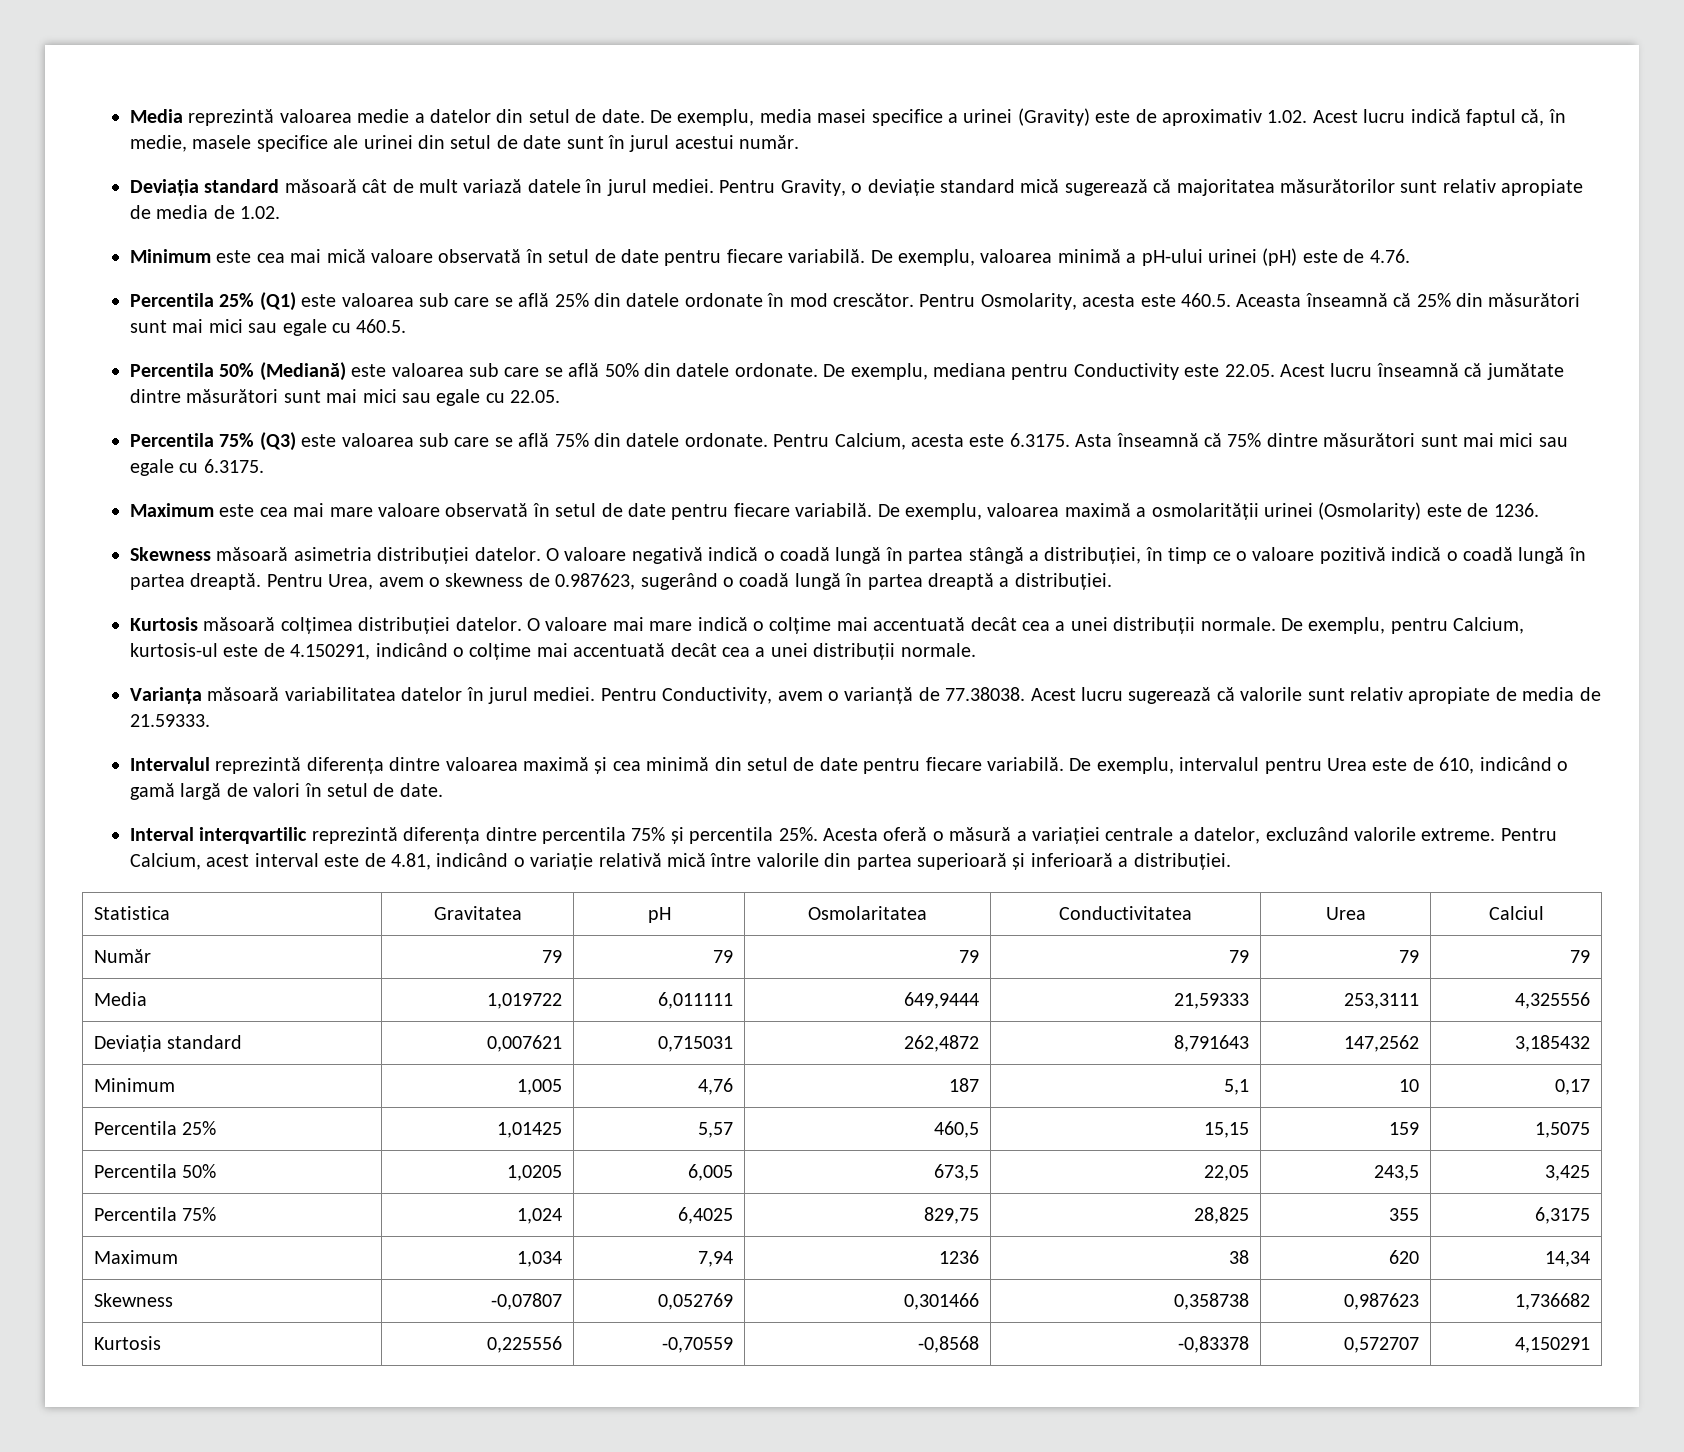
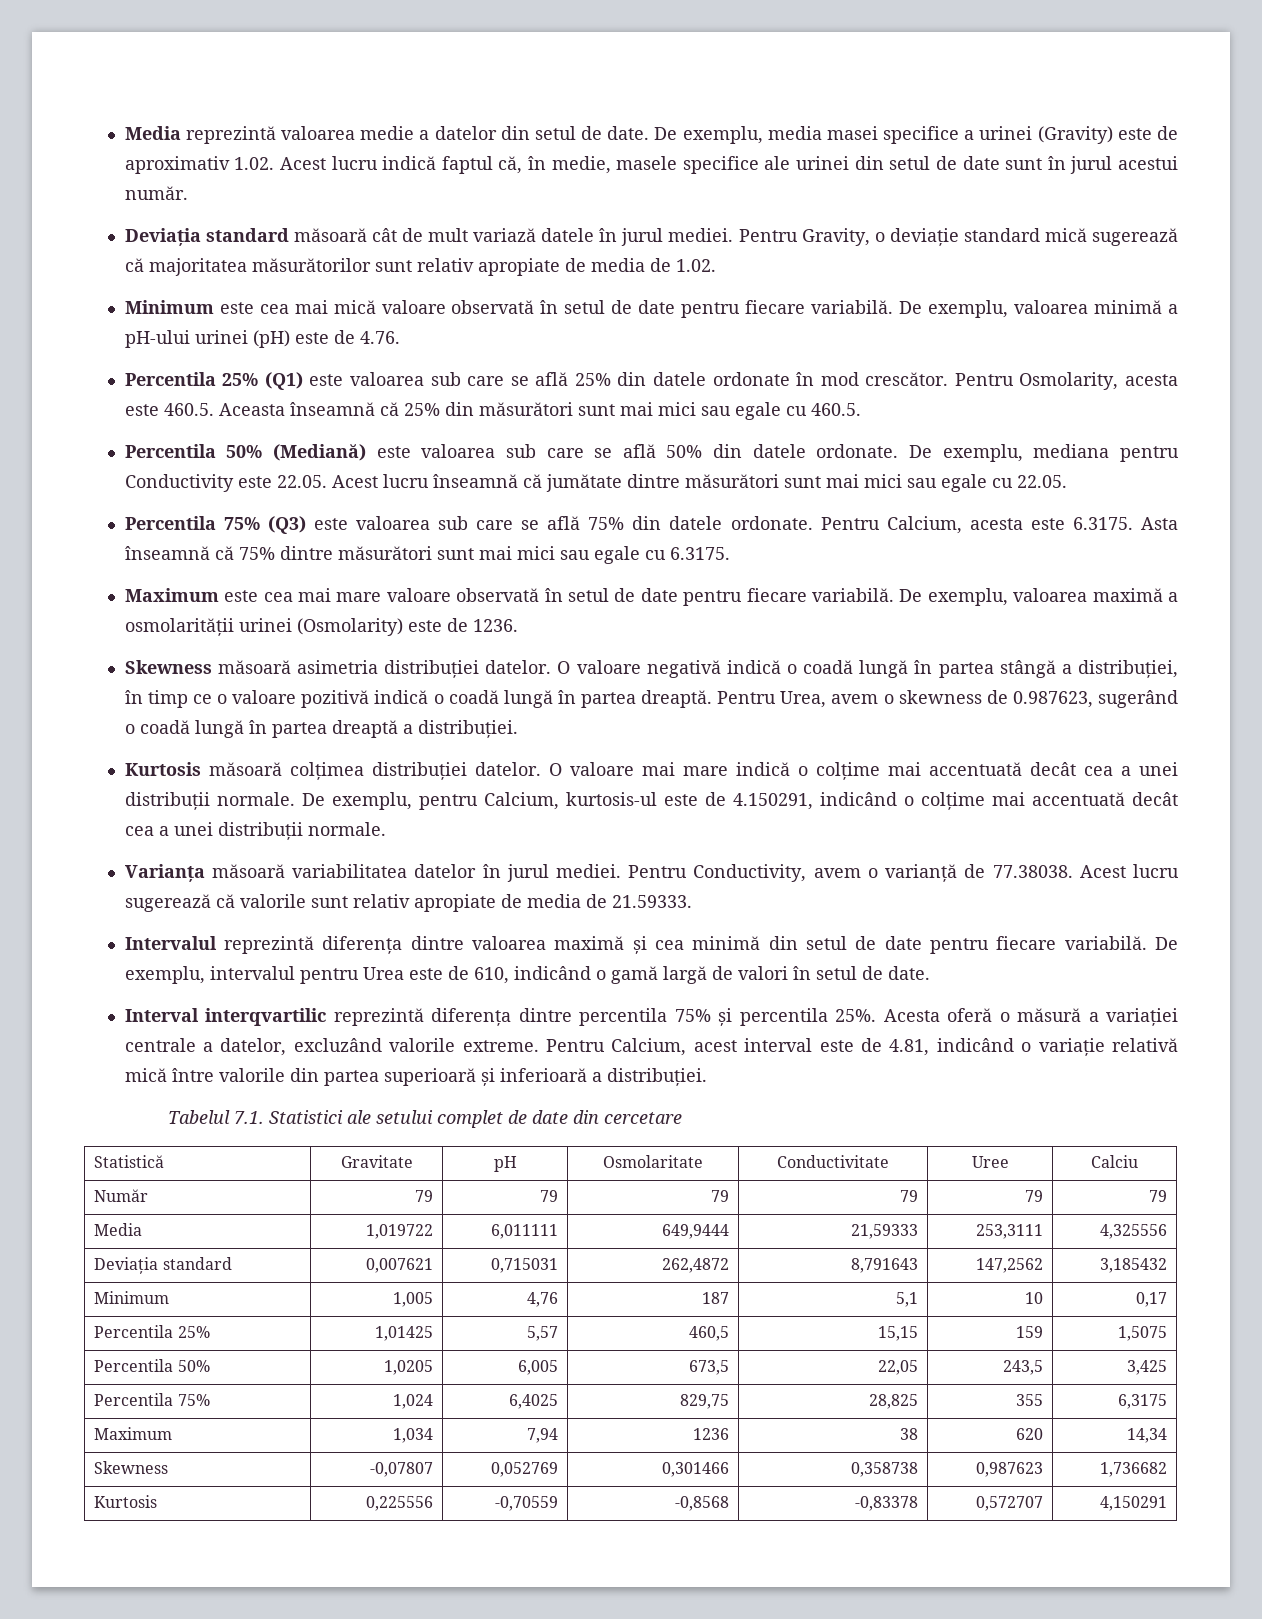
[93,906,170,920] [433,906,522,920] [647,907,671,923] [808,906,927,920] [1059,906,1192,920] [1325,907,1366,920] [1488,906,1544,920] // Statistica | Gravitatea | pH | Osmolaritatea | Conductivitatea | Urea | Calciul -> [167,1110,682,1128] [94,1155,165,1168] [340,1155,413,1168] [493,1156,517,1172] [603,1155,703,1168] [777,1155,890,1168] [971,1156,1009,1168] [1091,1155,1138,1168] // Tabelul 7.1. Statistici ale setului complet de date din cercetare // Statistică | Gravitate | pH | Osmolaritate | Conductivitate | Uree | Calciu

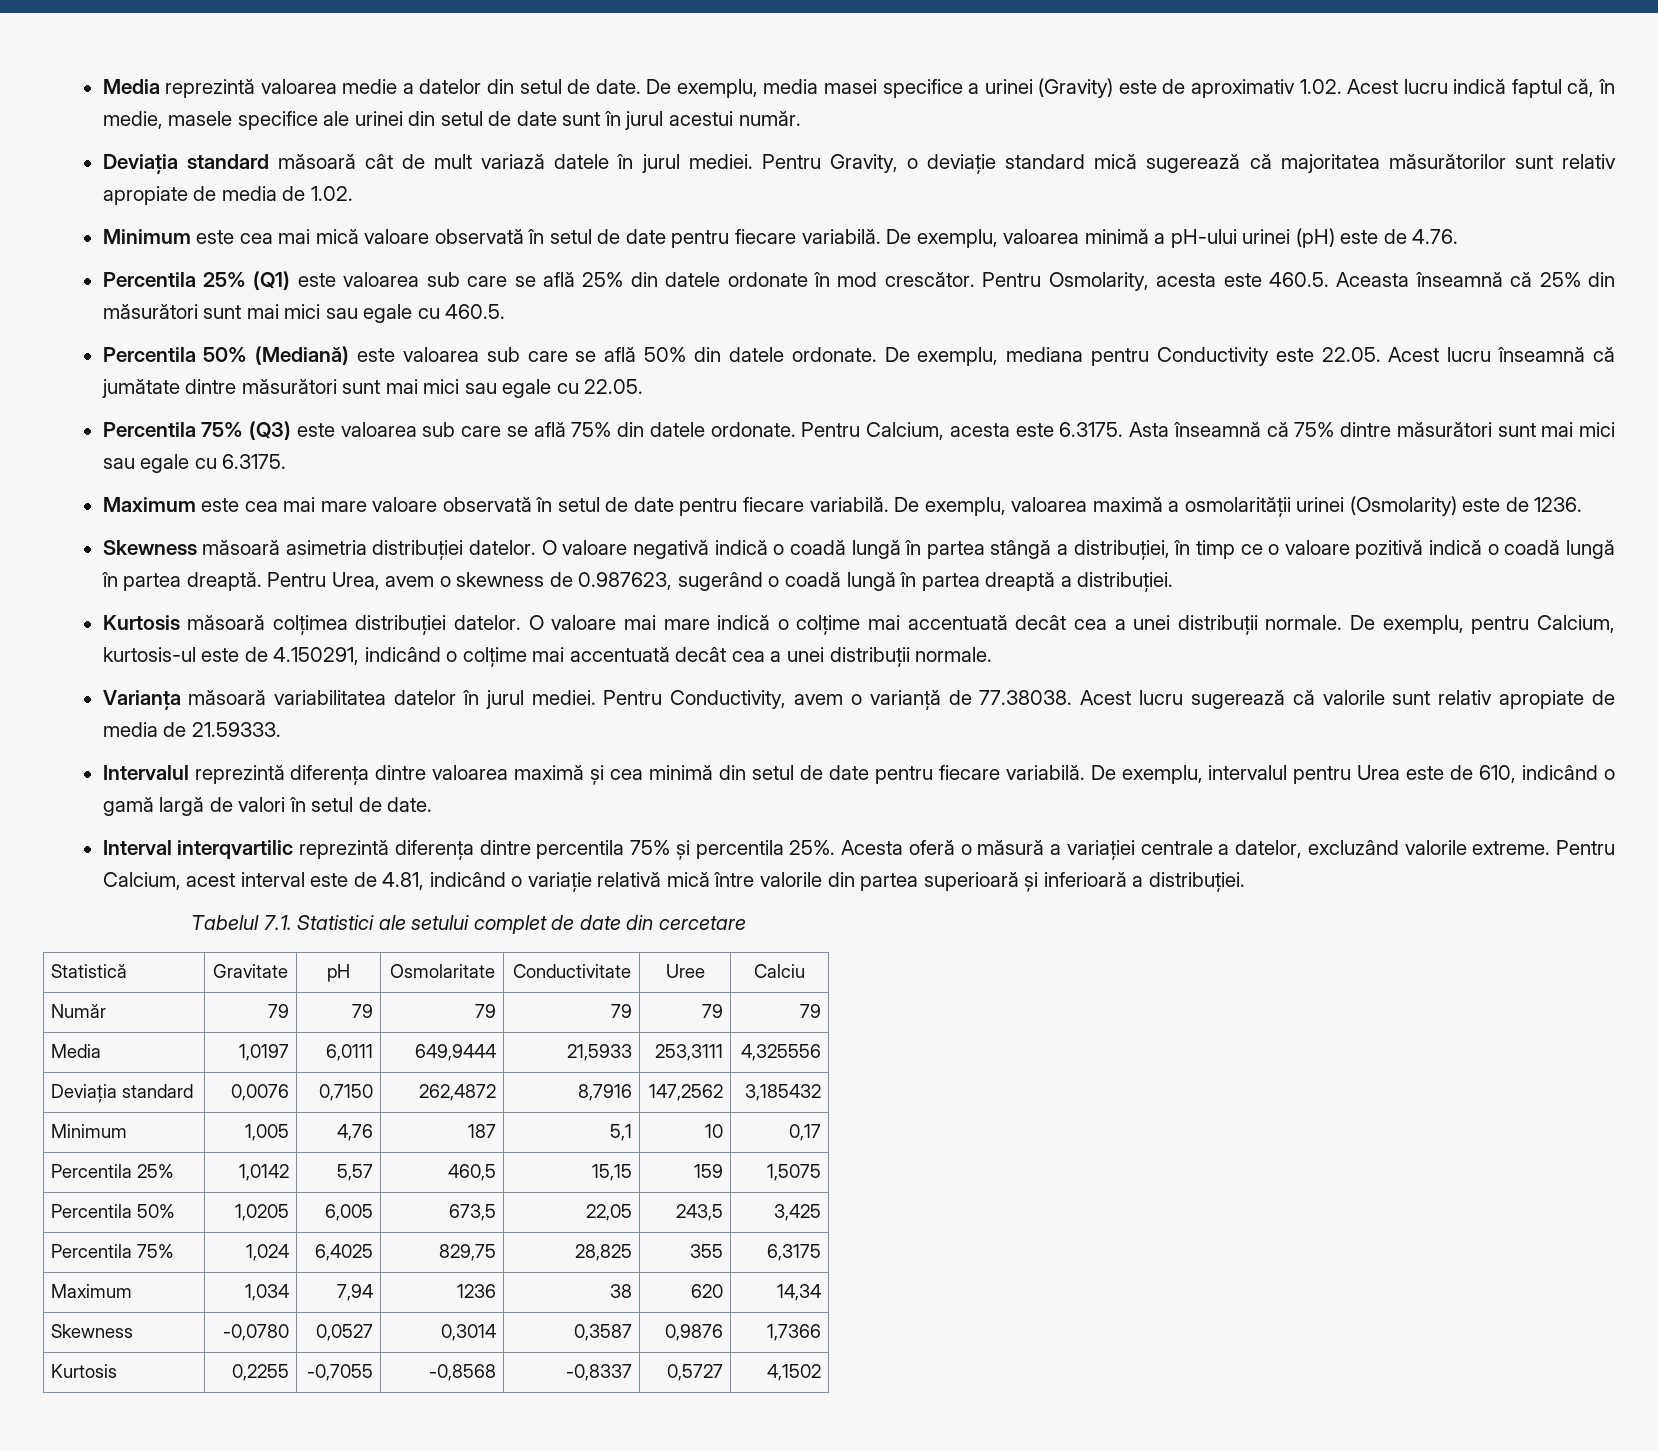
[365,1224,433,1239] [490,1224,558,1239] 1,019722 | 6,011111 -> [238,1044,289,1061] [325,1044,373,1061] 1,0197 | 6,0111
[850,1224,918,1239] 21,59333 -> [566,1044,632,1061] 21,5933
[365,1258,433,1273] [490,1258,558,1273] 0,007621 | 0,715031 -> [230,1084,289,1101] [318,1084,373,1101] 0,0076 | 0,7150
[850,1258,918,1273] 8,791643 -> [577,1084,632,1101] 8,7916
[374,1326,433,1341] 1,01425 -> [238,1164,289,1181] 1,0142
[369,1462,433,1477] [490,1462,558,1477] [661,1462,729,1477] [850,1462,918,1477] [975,1462,1043,1477] [1099,1462,1167,1477] -0,07807 | 0,052769 | 0,301466 | 0,358738 | 0,987623 | 1,736682 -> [222,1324,289,1341] [315,1324,373,1341] [440,1324,496,1341] [573,1324,632,1341] [664,1324,723,1341] [766,1324,821,1341] -0,0780 | 0,0527 | 0,3014 | 0,3587 | 0,9876 | 1,7366
[365,1496,433,1511] [494,1496,558,1511] 0,225556 | -0,70559 -> [231,1364,289,1381] [306,1364,373,1381] 0,2255 | -0,7055
[854,1496,918,1511] [975,1496,1043,1511] [1099,1496,1167,1511] -0,83378 | 0,572707 | 4,150291 -> [565,1364,632,1381] [666,1364,723,1381] [766,1364,821,1381] -0,8337 | 0,5727 | 4,1502

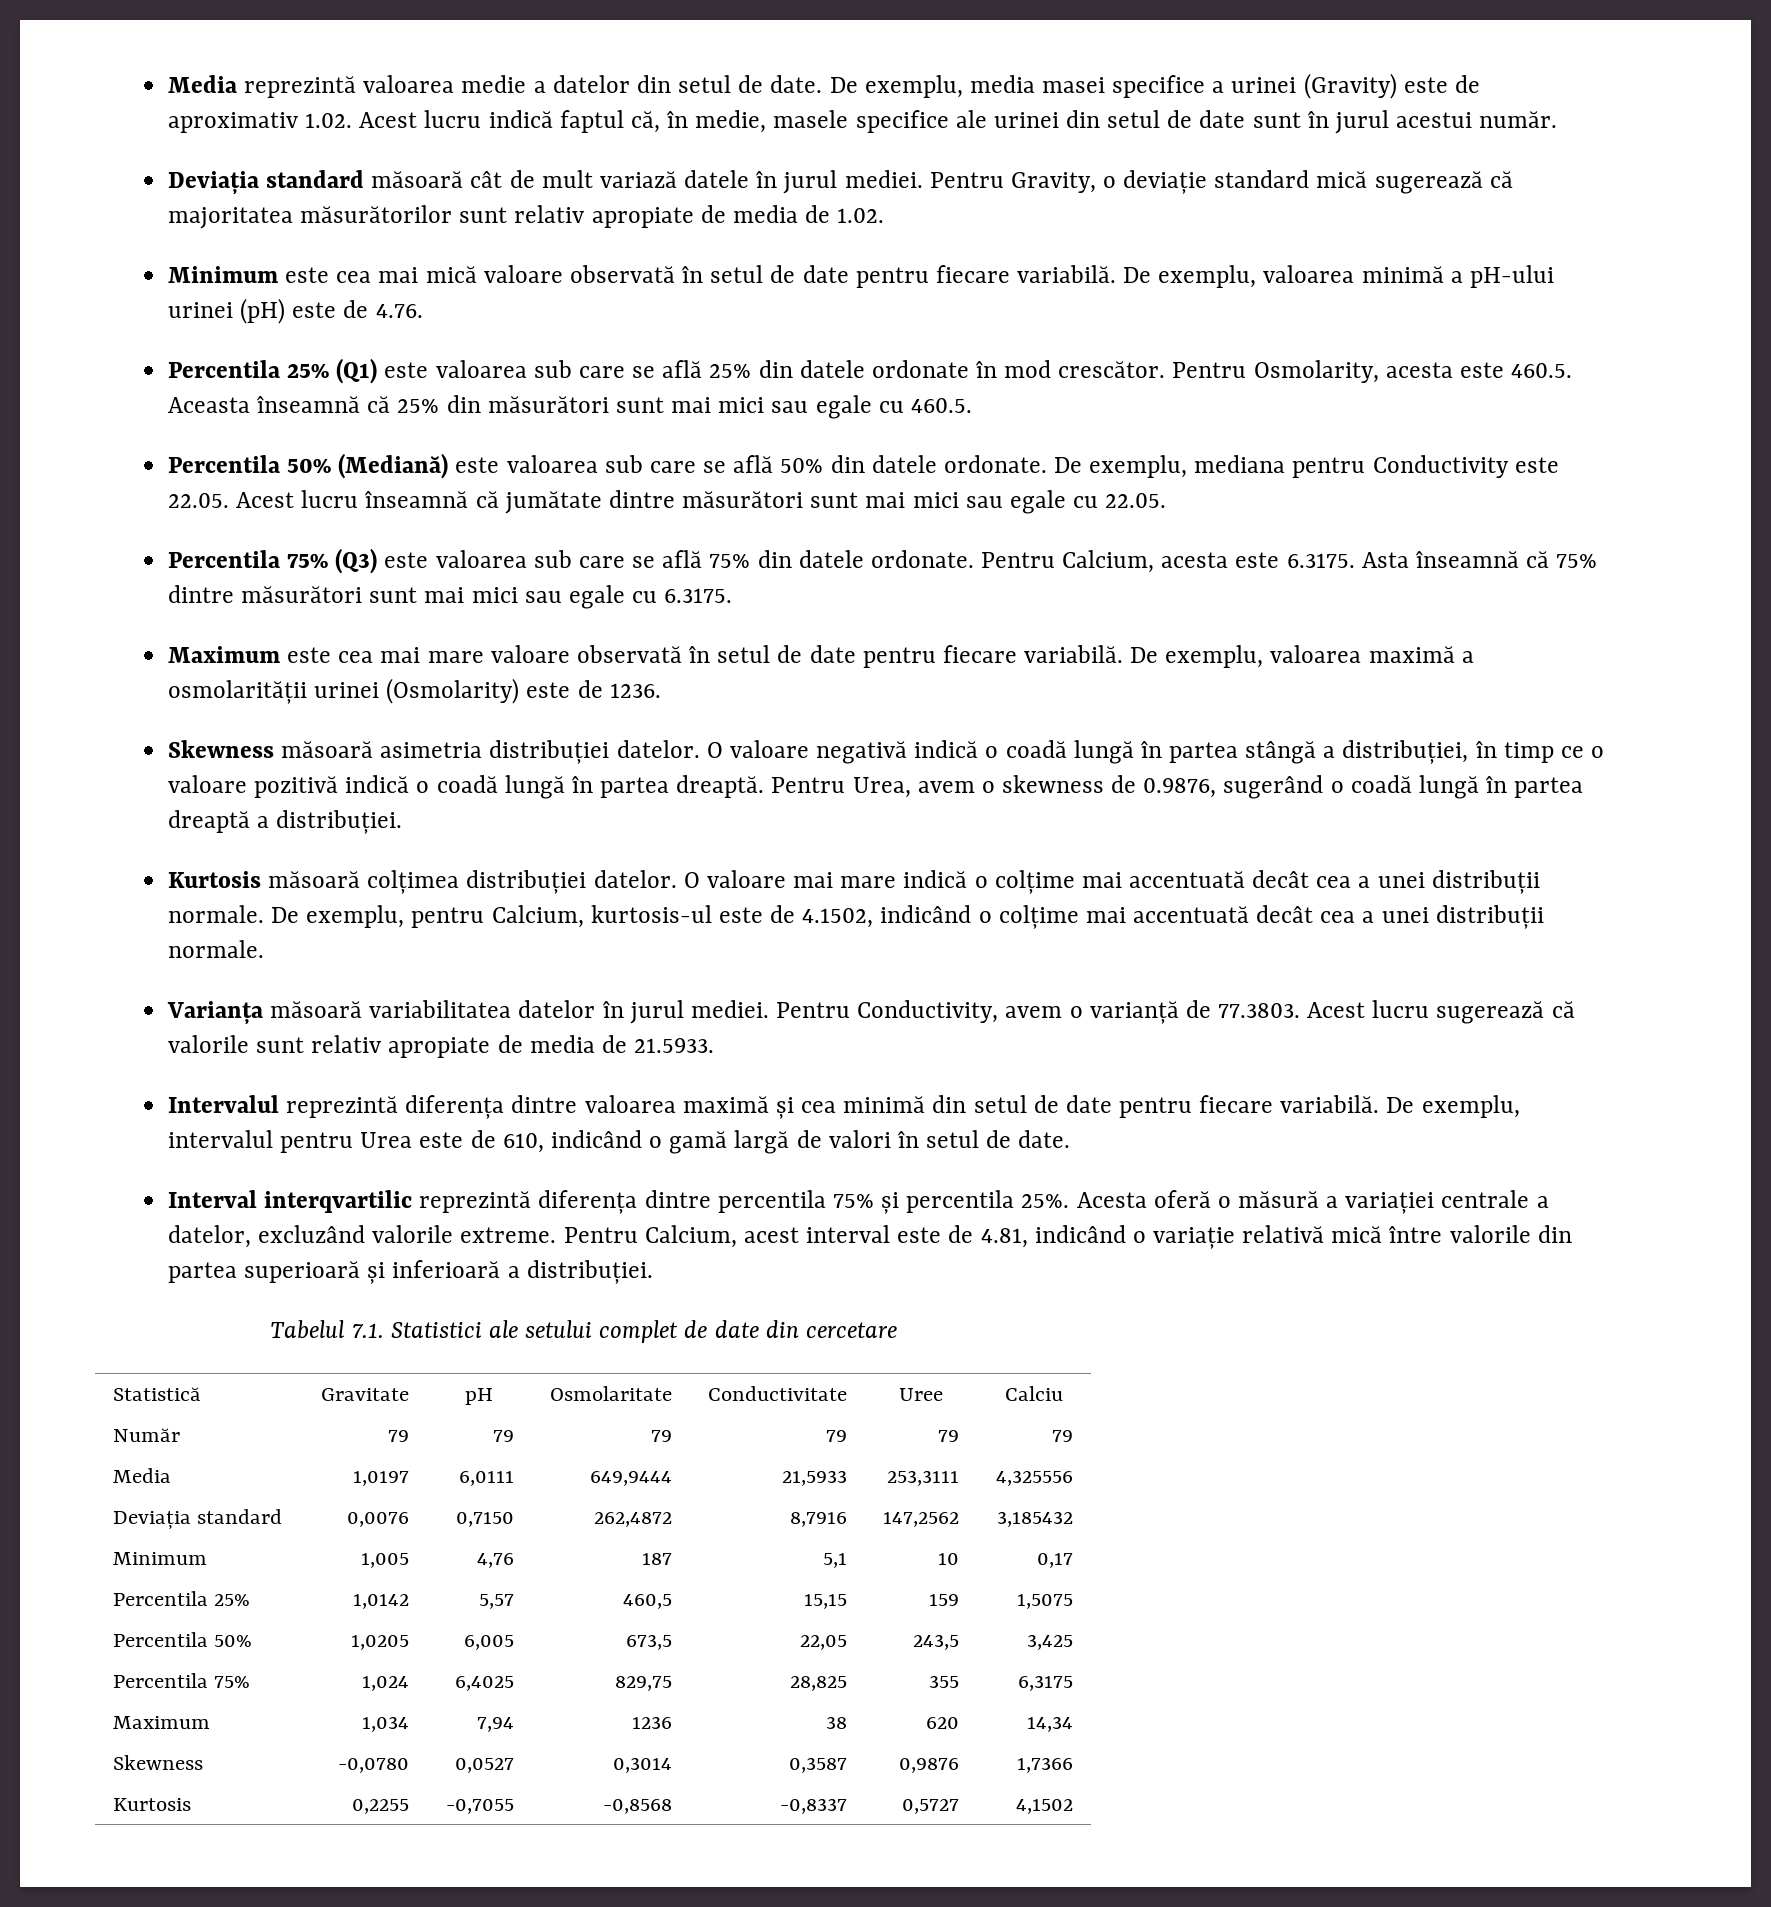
[578,572,673,590] 0.987623, -> [1143,778,1217,798] 0.9876,
[273,647,360,665] 4.150291, -> [802,908,874,928] 4.1502,
[979,690,1073,705] 77.38038. -> [1218,1003,1301,1018] 77.3803.
[191,722,281,737] 21.59333. -> [634,1038,715,1053] 21.5933.

